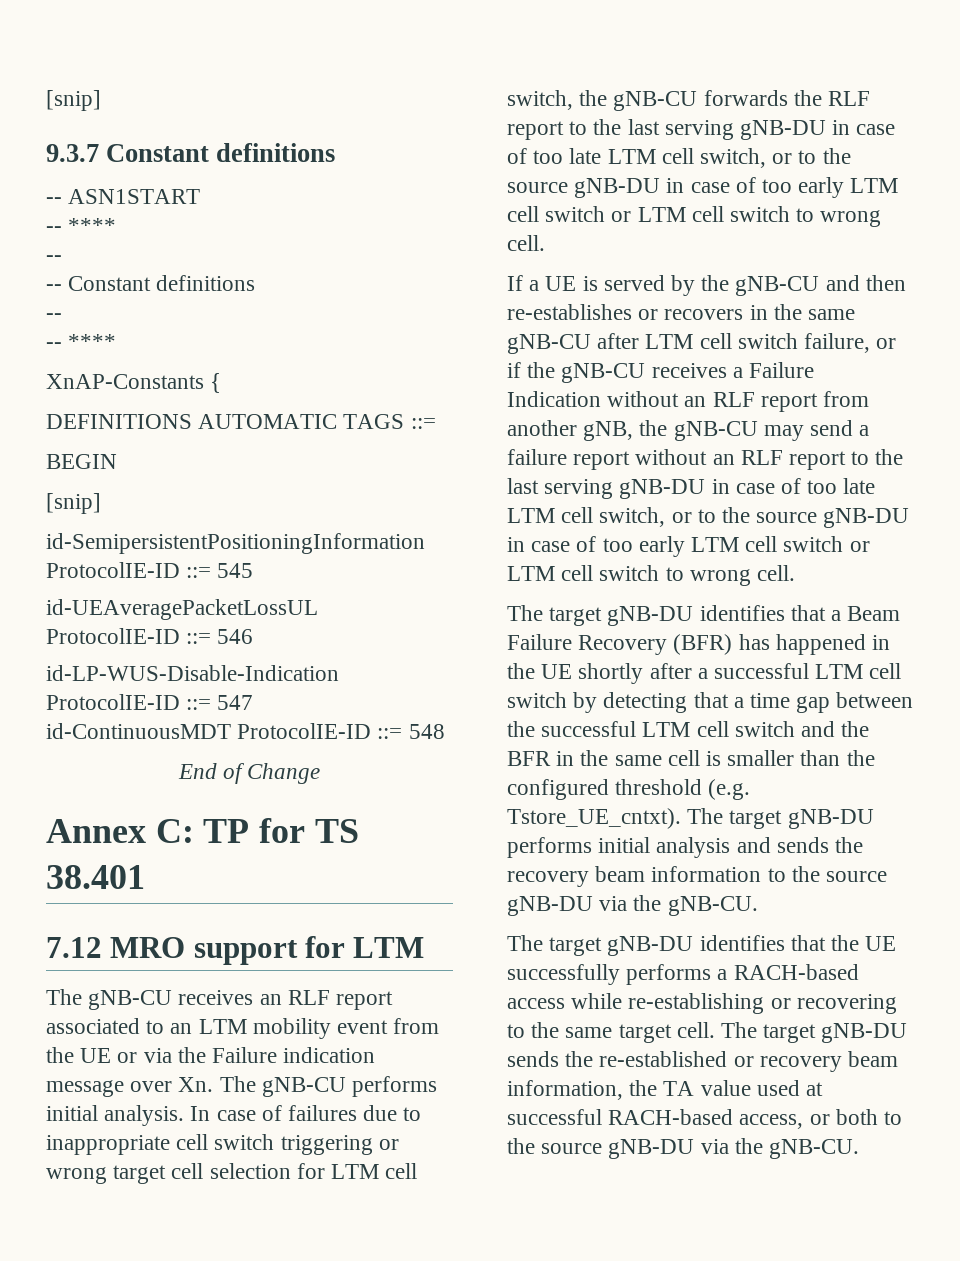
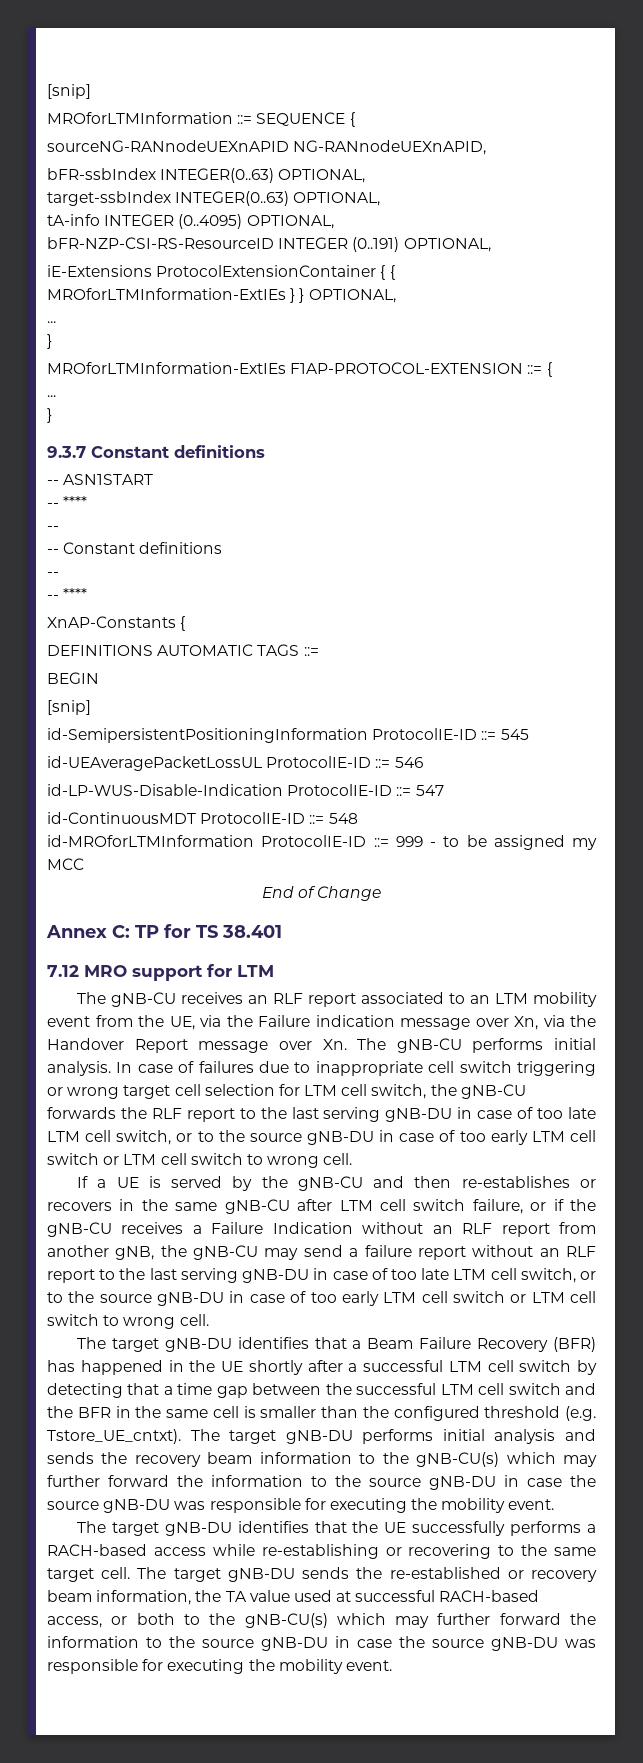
[46,90,101,111] [snip] -> [47,84,91,99] [47,112,355,127] [47,140,487,155] [47,168,366,183] [47,191,381,206] [47,214,334,229] [47,237,491,252] [47,265,395,280] [47,288,396,303] [47,321,56,323] [47,334,52,349] [47,362,552,377] [47,395,56,397] [47,408,52,423] [snip] // MROforLTMInformation ::= SEQUENCE { // sourceNG-RANnodeUEXnAPID NG-RANnodeUEXnAPID, // bFR-ssbIndex INTEGER(0..63) OPTIONAL, // target-ssbIndex INTEGER(0..63) OPTIONAL, // tA-info INTEGER (0..4095) OPTIONAL, // bFR-NZP-CSI-RS-ResourceID INTEGER (0..191) OPTIONAL, // iE-Extensions ProtocolExtensionContainer { { MROforLTMInformation-ExtIEs } } OPTIONAL, // ... // } // MROforLTMInformation-ExtIEs F1AP-PROTOCOL-EXTENSION ::= { // ... // }
(445, 731) none -> [47,835,597,850] [47,858,84,870] // id-MROforLTMInformation ProtocolIE-ID ::= 999 - to be assigned my MCC
[80,1048,138,1063] UE or -> [169,1016,195,1030] UE,
(173, 1086) none -> [514,1015,596,1030] [47,1038,312,1053] Xn, via the Handover Report message over
[826,871,888,882] [507,895,758,916] source gNB-DU via the gNB-CU. -> [416,1452,598,1467] [47,1475,596,1490] [47,1498,555,1513] gNB-CU(s) which may further forward the information to the source gNB-DU in case the source gNB-DU was responsible for executing the mobility event.
[541,1138,860,1159] source gNB-DU via the gNB-CU. -> [244,1613,596,1628] [47,1636,596,1651] [47,1659,392,1674] gNB-CU(s) which may further forward the information to the source gNB-DU in case the source gNB-DU was responsible for executing the mobility event.

